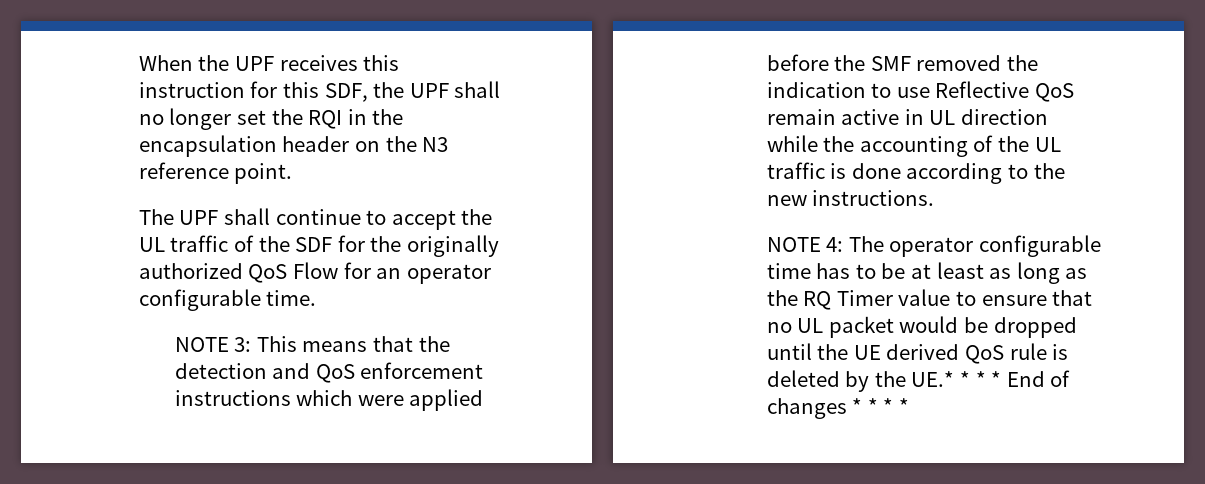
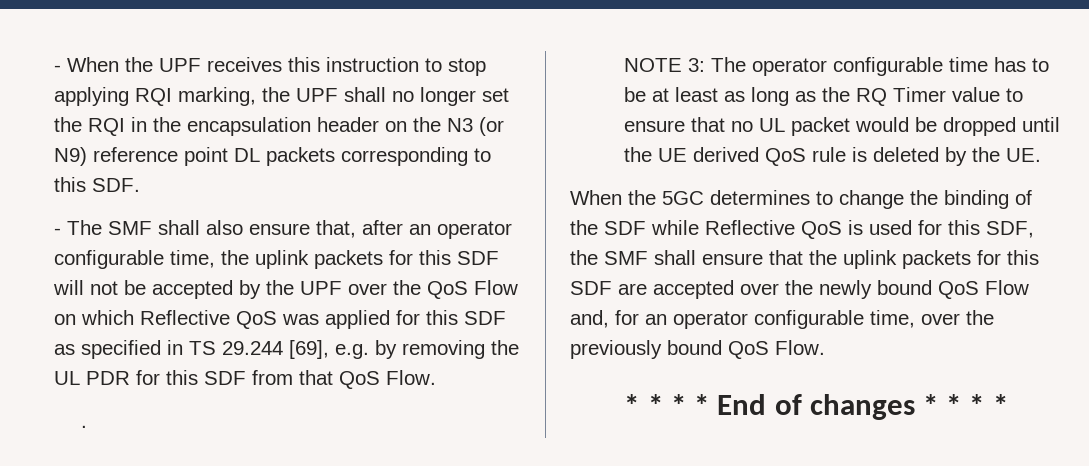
(138, 63) none -> [53,65,61,72] -
[250,81,368,102] for this SDF, -> [424,58,486,76] [53,87,256,106] to stop applying RQI marking,
[138,162,293,184] [138,208,493,230] [138,235,499,257] [138,262,491,284] [138,289,317,311] [174,336,450,352] [174,362,484,383] [174,389,484,411] [766,54,1039,71] [766,81,1075,102] [766,109,1049,125] [766,135,1061,157] [766,162,1065,184] [766,190,935,206] [766,237,844,252] reference point. // The UPF shall continue to accept the UL traffic of the SDF for the originally authorized QoS Flow for an operator configurable time. // NOTE 3: This means that the detection and QoS enforcement instructions which were applied before the SMF removed the indication to use Reflective QoS remain active in UL direction while the accounting of the UL traffic is done according to the new instructions. // NOTE 4: -> [478,117,504,136] [53,147,491,166] [53,177,140,192] [53,220,512,239] [53,250,499,269] [52,280,518,299] [53,310,506,329] [53,340,519,359] [53,370,436,389] [80,425,87,428] [623,58,705,72] (or N9) reference point DL packets corresponding to this SDF. // - The SMF shall also ensure that, after an operator configurable time, the uplink packets for this SDF will not be accepted by the UPF over the QoS Flow on which Reflective QoS was applied for this SDF as specified in TS 29.244 [69], e.g. by removing the UL PDR for this SDF from that QoS Flow. // . // NOTE 3:
[911,371,955,387] UE.* -> [1005,148,1041,162] [570,190,1032,209] [570,220,1034,239] [570,250,1039,269] [570,280,1029,299] [570,310,994,329] [570,340,825,359] [624,394,640,415] UE. // When the 5GC determines to change the binding of the SDF while Reflective QoS is used for this SDF, the SMF shall ensure that the uplink packets for this SDF are accepted over the newly bound QoS Flow and, for an operator configurable time, over the previously bound QoS Flow. // *

